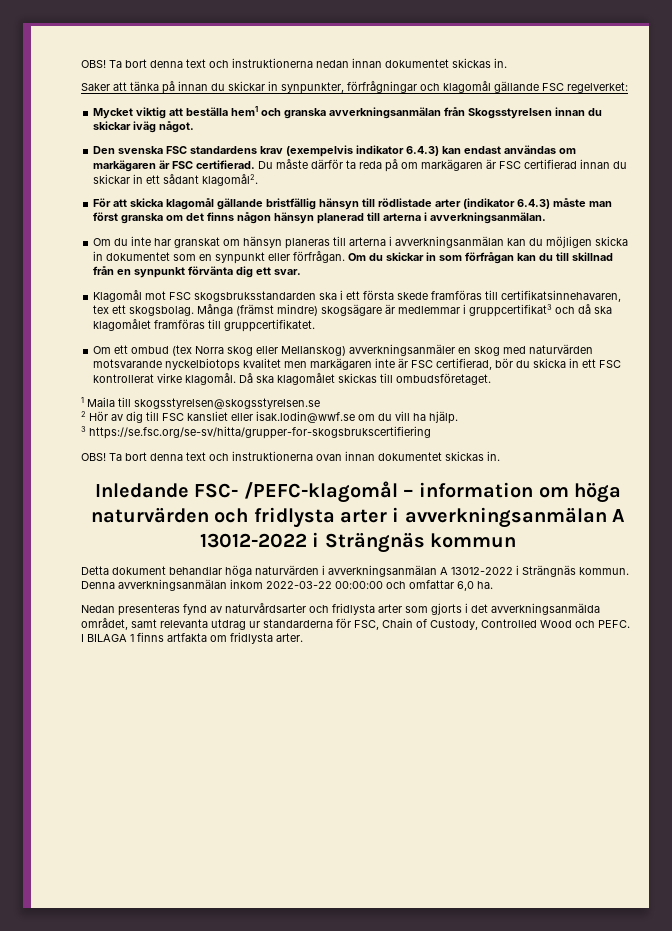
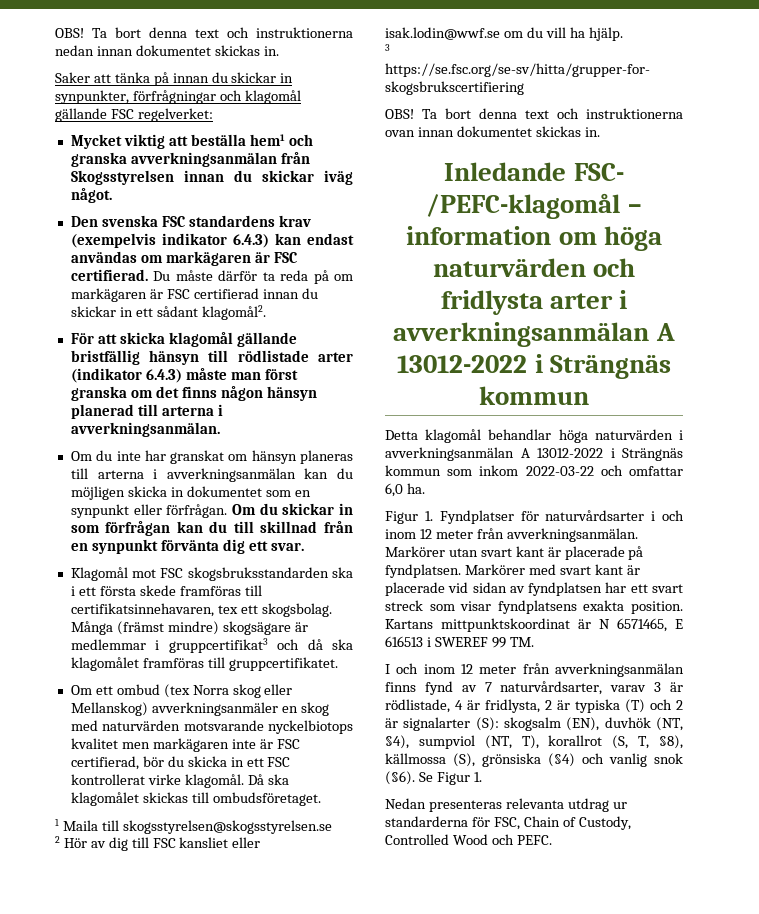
[112,566,166,575] dokument -> [425,429,482,443] klagomål
[579,567,629,575] [81,579,227,591] kommun. Denna avverkningsanmälan -> [385,465,473,476] kommun som
[335,581,383,589] 00:00:00 -> (594, 471) none
[81,603,600,616] [81,618,157,630] Nedan presenteras fynd av naturvårdsarter och fridlysta arter som gjorts i det avverkningsanmälda området, samt -> [385,510,684,524] [385,528,638,542] [385,546,644,560] [385,564,640,578] [385,582,683,596] [385,600,683,614] [385,618,683,632] [385,636,534,648] [385,663,684,677] [385,681,684,695] [385,699,683,713] [385,717,683,731] [385,735,683,749] [385,753,683,767] [385,771,482,785] [385,798,502,812] Figur 1. Fyndplatser för naturvårdsarter i och inom 12 meter från avverkningsanmälan. Markörer utan svart kant är placerade på fyndplatsen. Markörer med svart kant är placerade vid sidan av fyndplatsen har ett svart streck som visar fyndplatsens exakta position. Kartans mittpunktskoordinat är N 6571465, E 616513 i SWEREF 99 TM. // I och inom 12 meter från avverkningsanmälan finns fynd av 7 naturvårdsarter, varav 3 är rödlistade, 4 är fridlysta, 2 är typiska (T) och 2 är signalarter (S): skogsalm (EN), duvhök (NT, §4), sumpviol (NT, T), korallrot (S, T, §8), källmossa (S), grönsiska (§4) och vanlig snok (§6). Se Figur 1. // Nedan presenteras
[81,632,303,644] I BILAGA 1 finns artfakta om fridlysta arter. -> (552, 840) none

